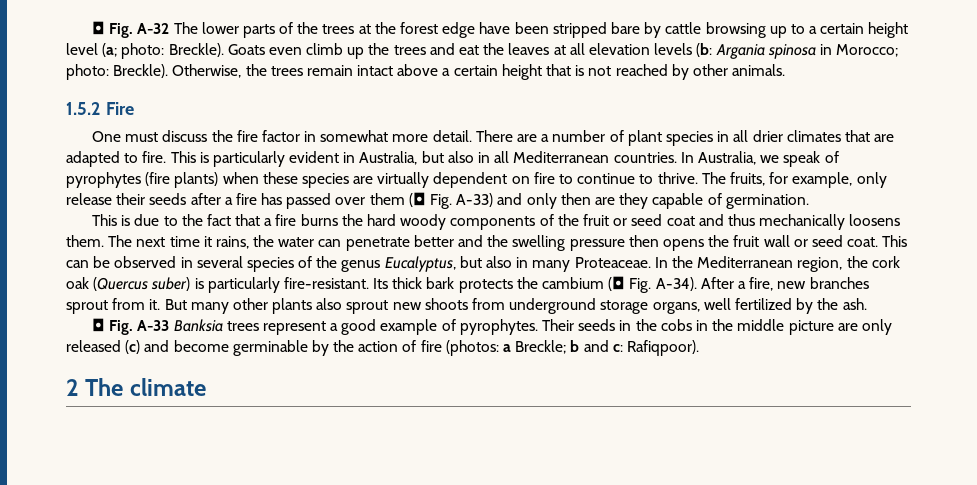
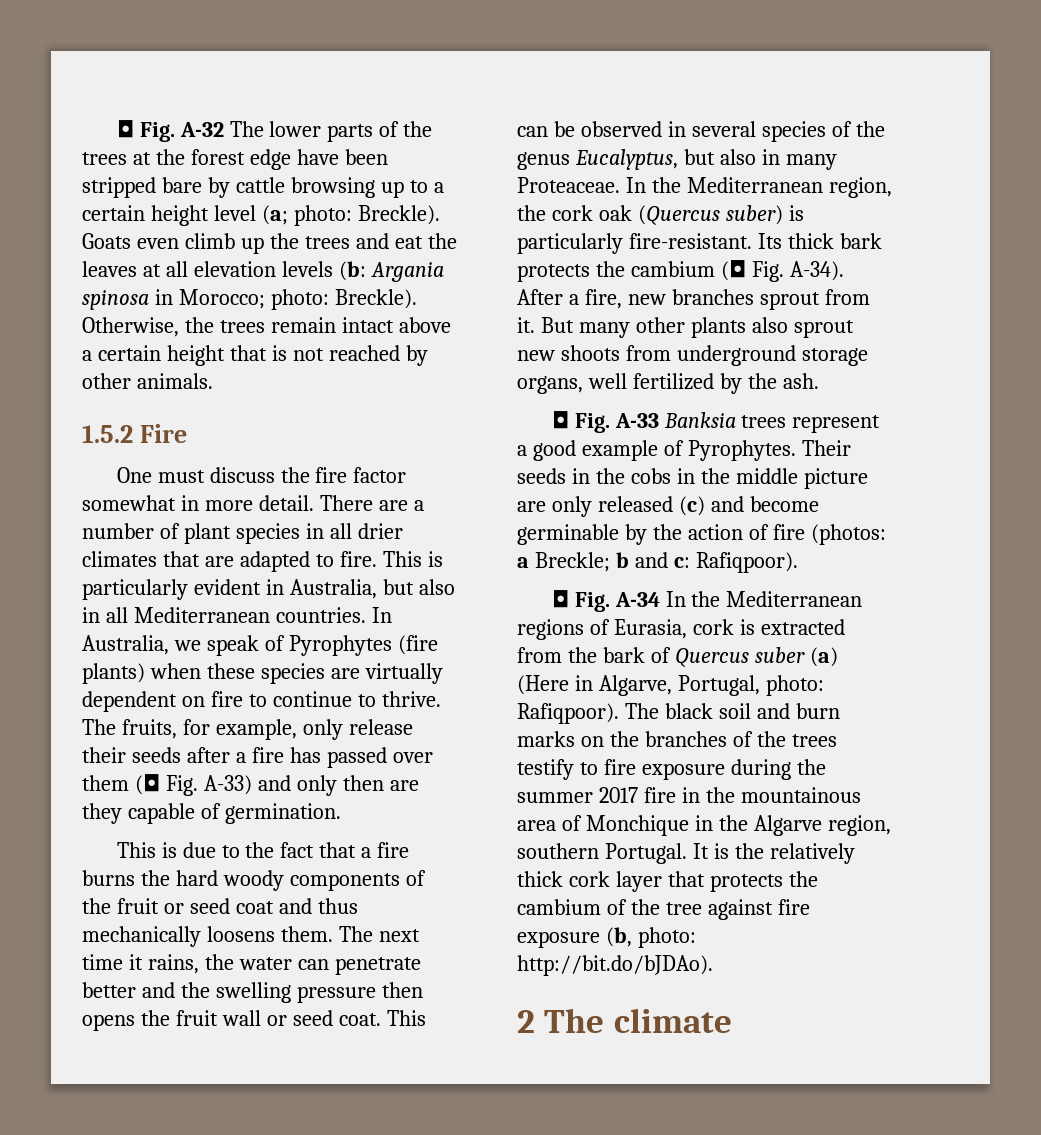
[304,130,389,142] in somewhat -> [82,495,199,511] somewhat in
[66,172,141,188] pyrophytes -> [288,635,392,656] Pyrophytes
[459,319,538,335] pyrophytes. -> [687,440,796,461] Pyrophytes.
(699, 348) none -> [551,590,863,612] [517,619,845,640] [517,647,838,667] [517,675,824,696] [517,703,840,724] [517,731,837,747] [517,759,826,780] [517,787,861,803] [517,815,891,836] [517,843,855,864] [517,871,818,892] [517,899,810,920] [517,927,696,948] [517,955,713,976] // ◘ Fig. A-34 In the Mediterranean regions of Eurasia, cork is extracted from the bark of Quercus suber (a) (Here in Algarve, Portugal, photo: Rafiqpoor). The black soil and burn marks on the branches of the trees testify to fire exposure during the summer 2017 fire in the mountainous area of Monchique in the Algarve region, southern Portugal. It is the relatively thick cork layer that protects the cambium of the tree against fire exposure (b, photo: http://bit.do/bJDAo).

